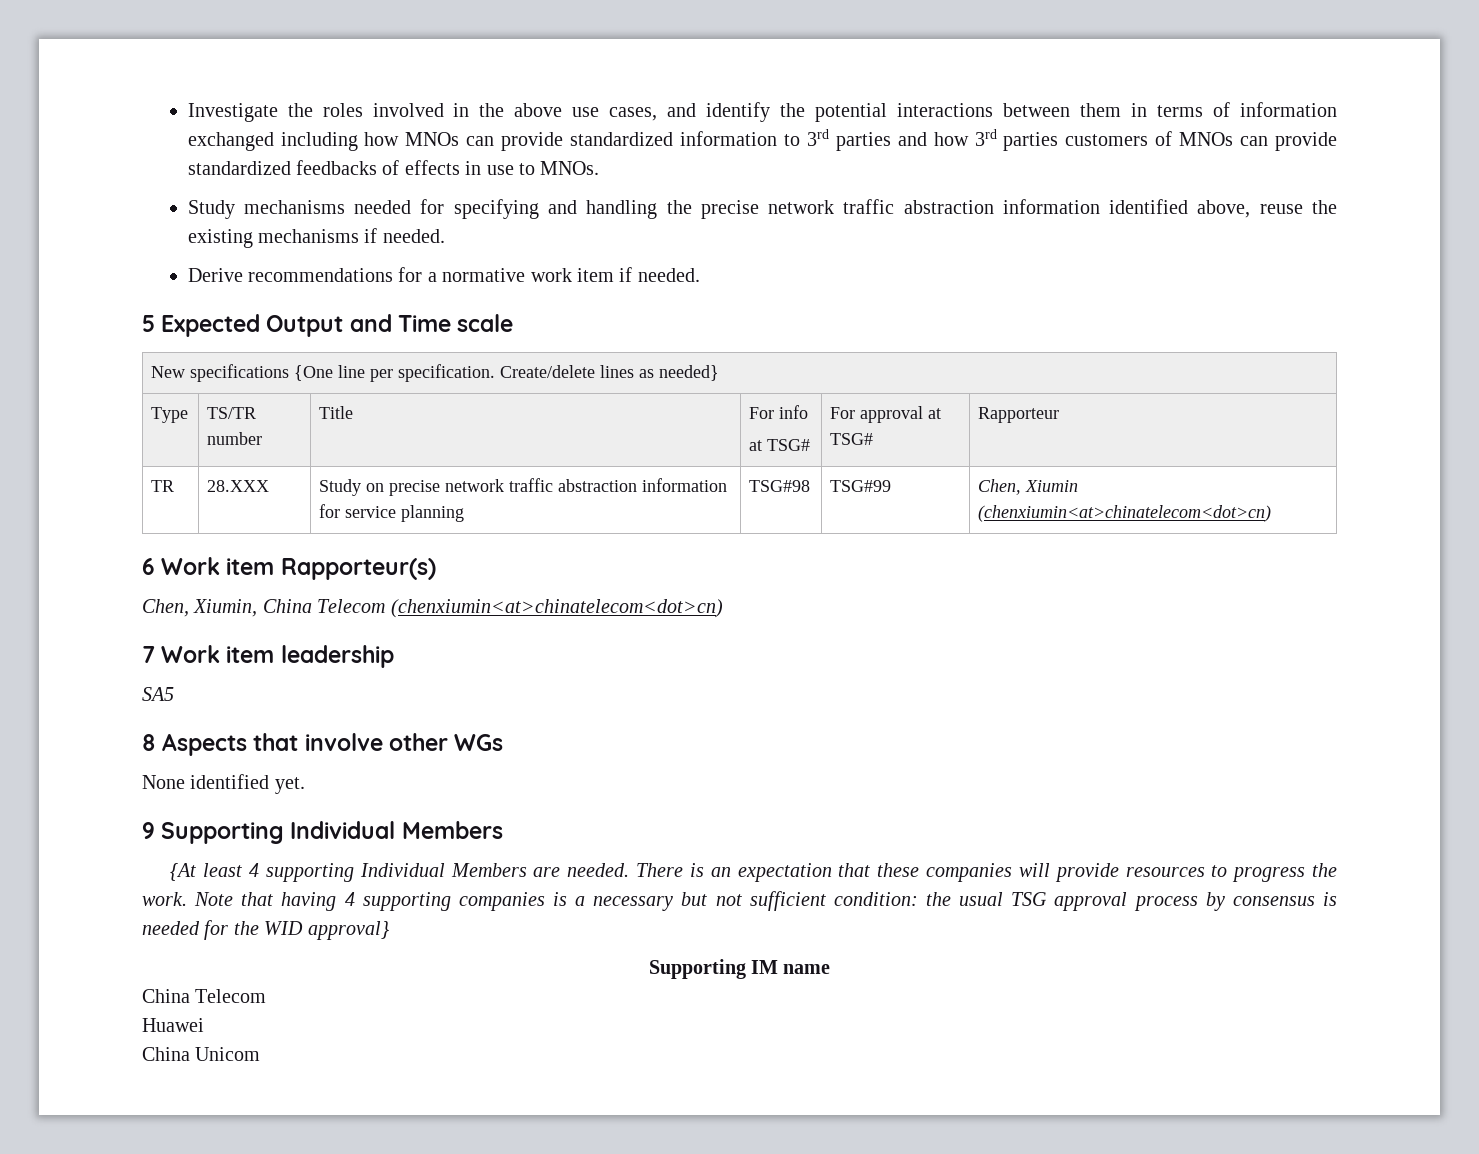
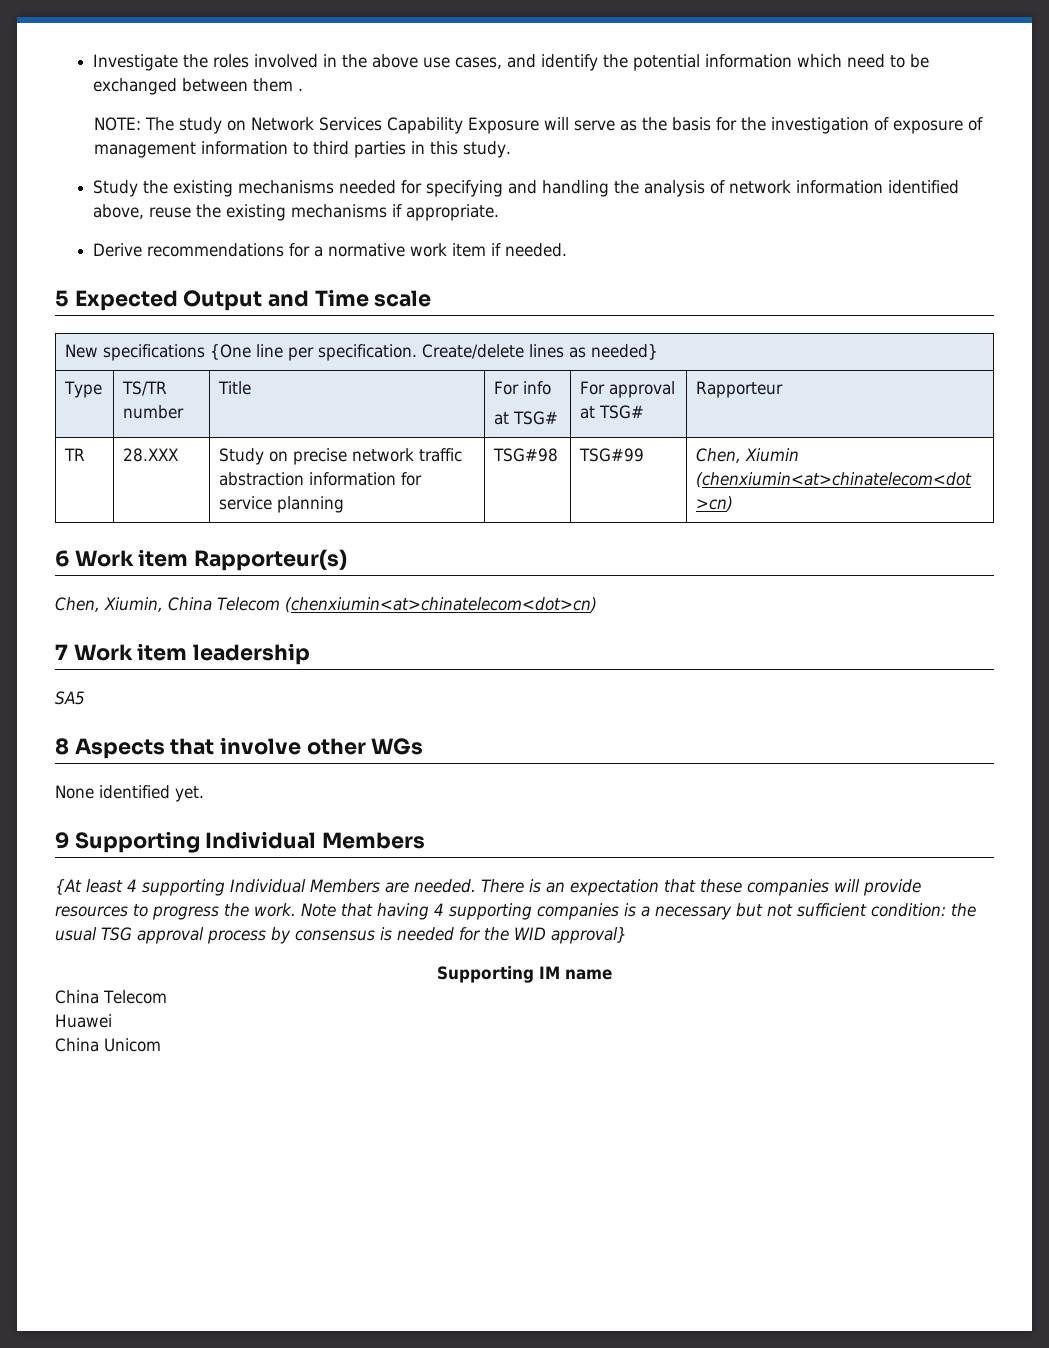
[897,102,1337,117] [187,129,1338,151] [187,160,600,175] [187,200,235,219] interactions between them in terms of information exchanged including how MNOs can provide standardized information to 3rd parties and how 3rd parties customers of MNOs can provide standardized feedbacks of effects in use to MNOs. // Study -> [704,54,929,68] [92,78,303,95] [94,117,984,134] [94,141,512,158] [92,180,233,197] information which need to be exchanged between them . // NOTE: The study on Network Services Capability Exposure will serve as the basis for the investigation of exposure of management information to third parties in this study. // Study the existing
[700,199,994,219] precise network traffic abstraction -> [643,180,791,197] analysis of network
[382,229,445,243] needed. -> [405,204,499,221] appropriate.

